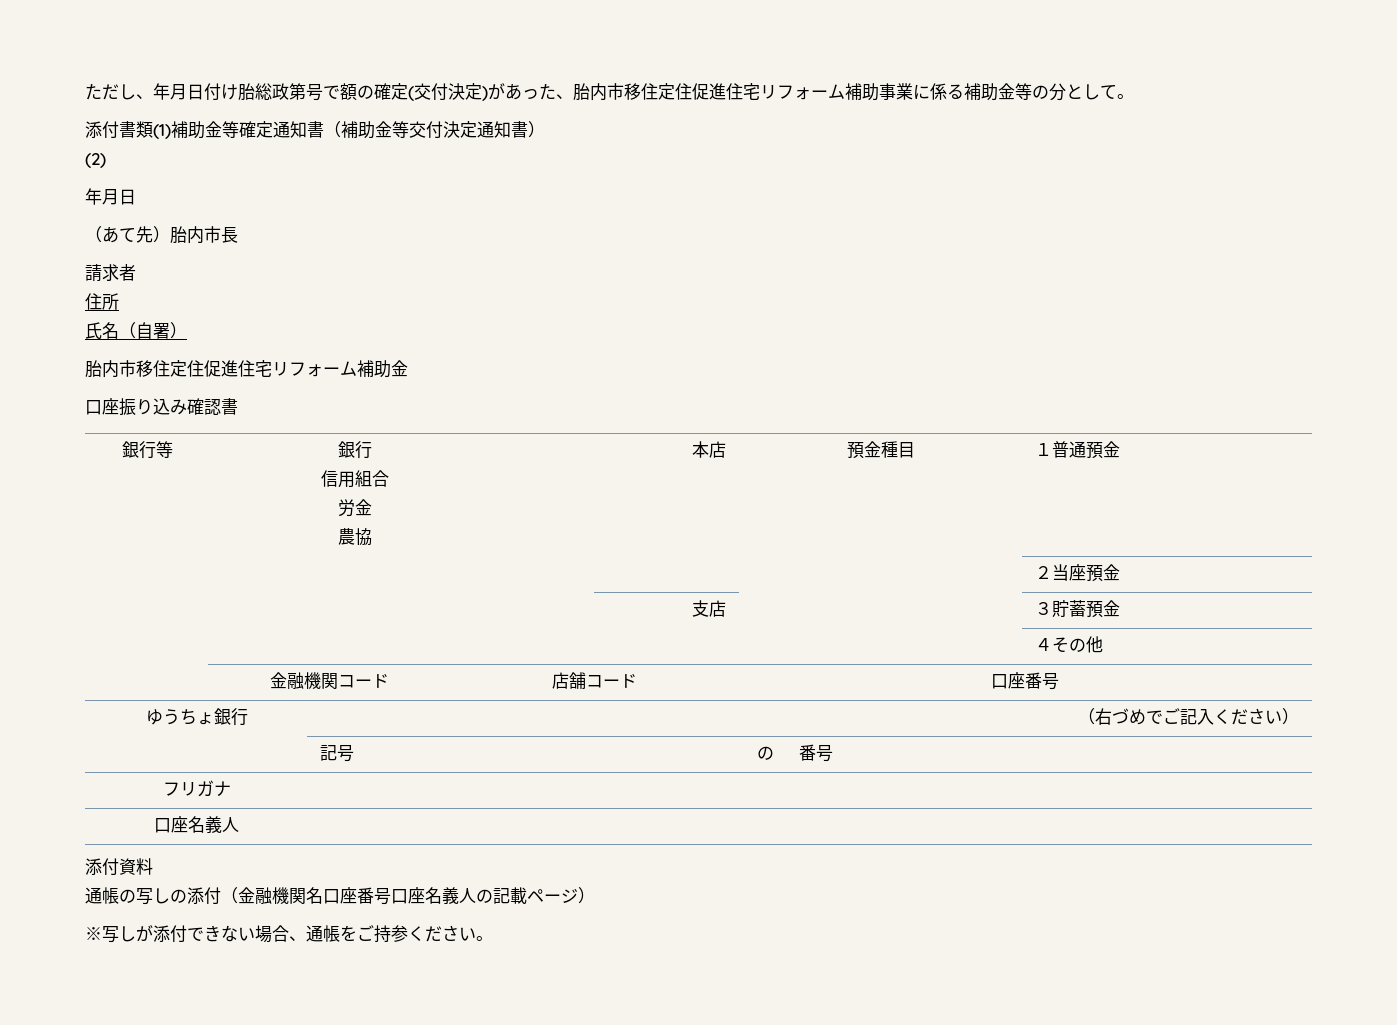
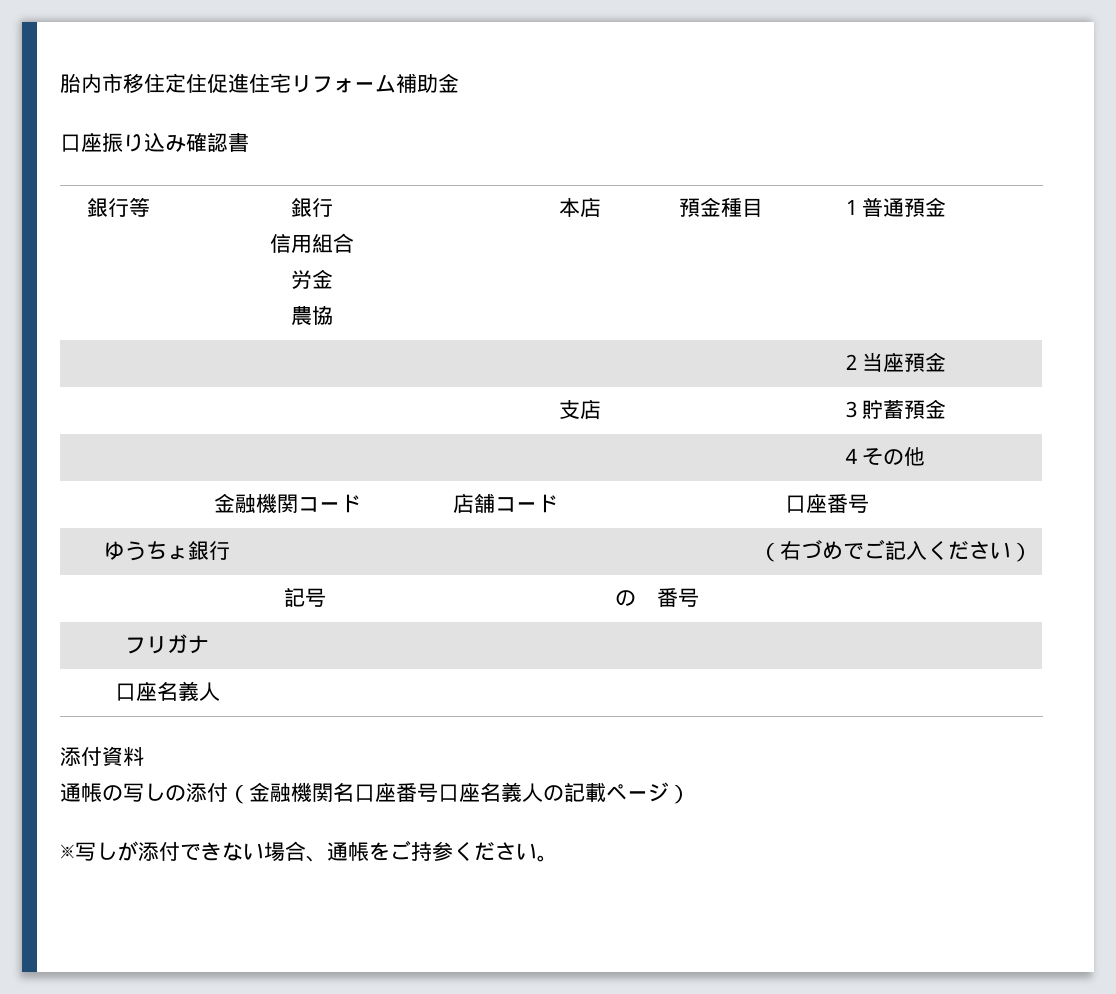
[85,83,1134,101] [85,121,545,139] [85,153,106,168] [85,188,136,205] [85,226,238,244] [85,264,136,282] [85,293,119,310] [85,322,187,339] ただし、年月日付け胎総政第号で額の確定(交付決定)があった、胎内市移住定住促進住宅リフォーム補助事業に係る補助金等の分として。 // 添付書類(1)補助金等確定通知書（補助金等交付決定通知書） // (2) // 年月日 // （あて先）胎内市長 // 請求者 // 住所 // 氏名（自署） // -> (60, 83) none

